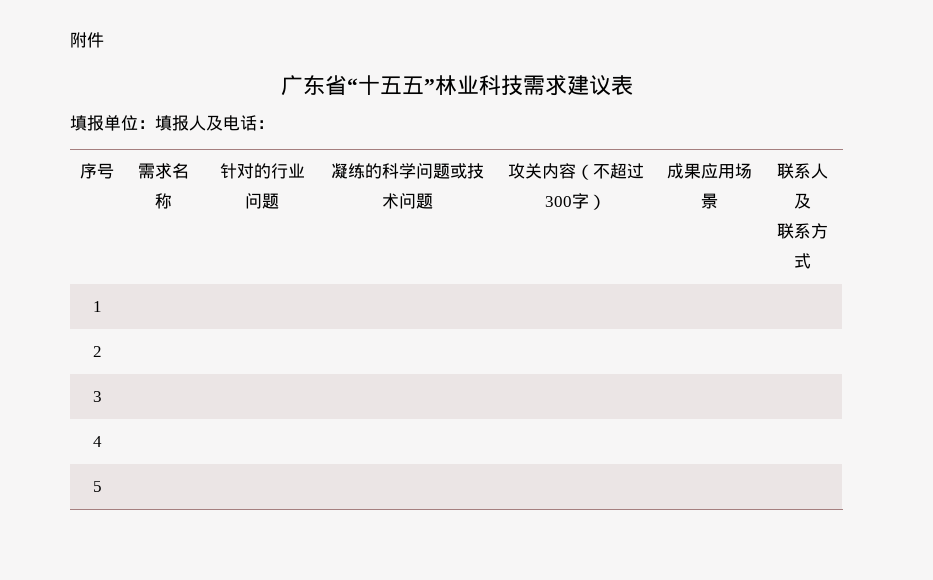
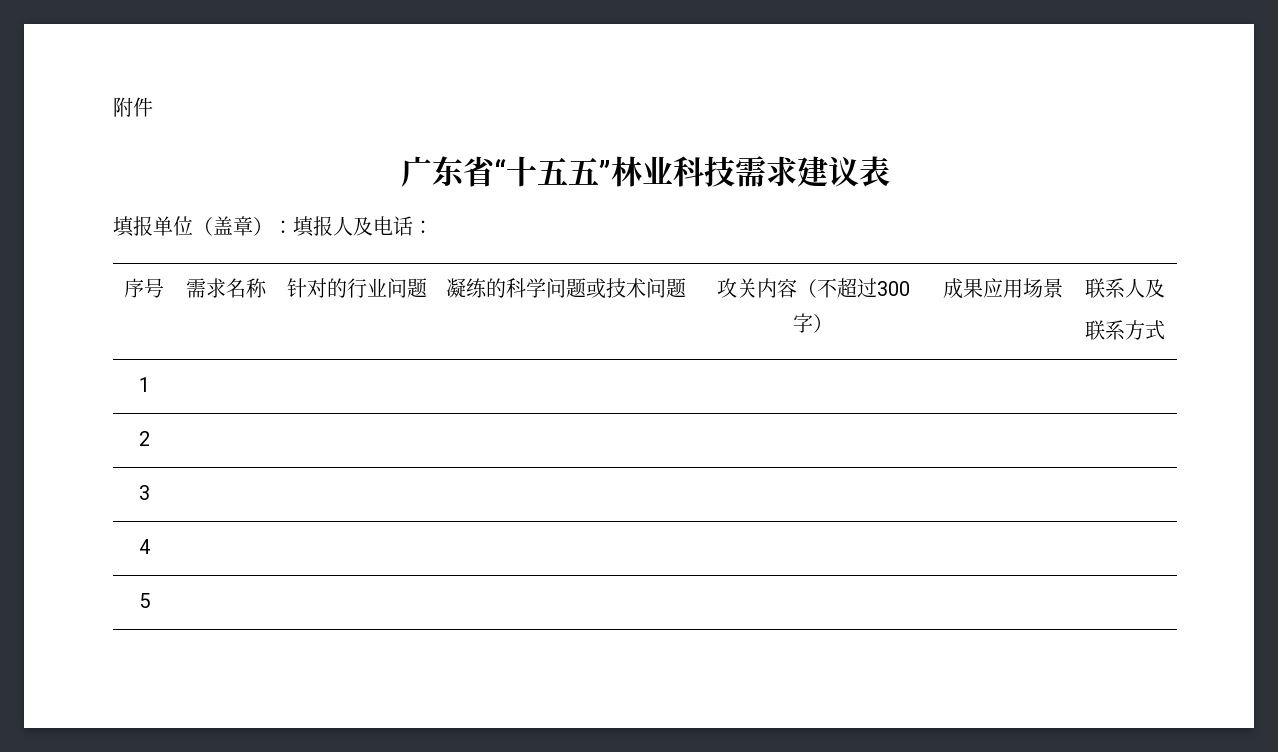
(138, 123) none -> [193,216,273,236] （盖章）

